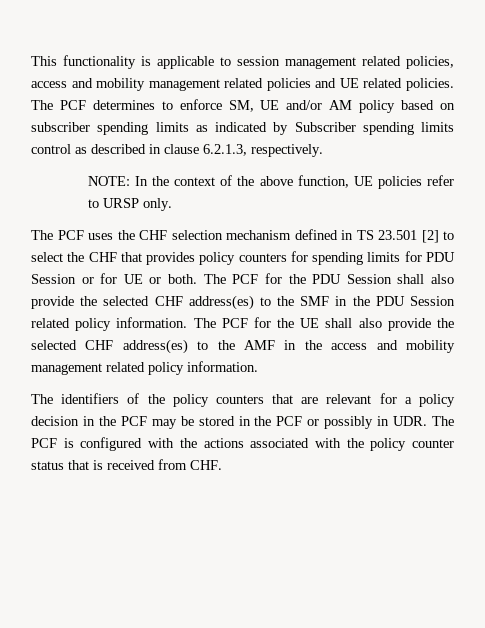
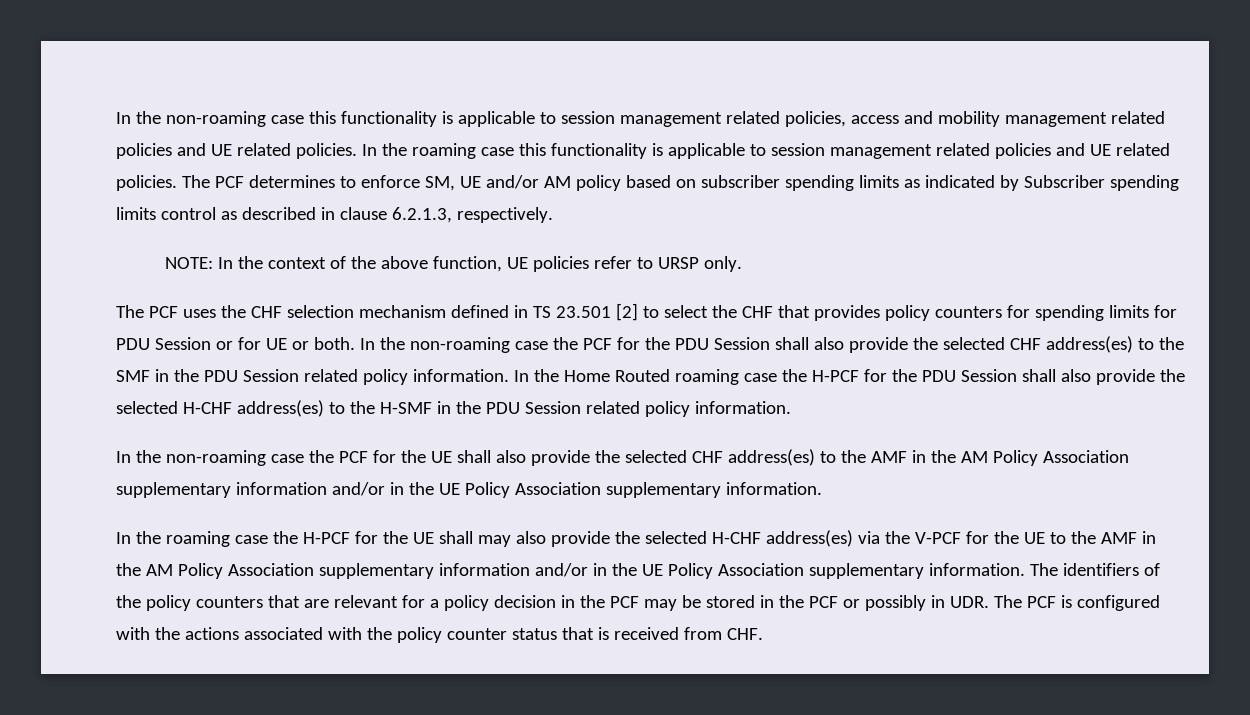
[31,56,57,66] This -> [116,111,336,127] In the non-roaming case this
(454, 84) none -> [361,143,1170,159] [116,175,177,191] In the roaming case this functionality is applicable to session management related policies and UE related policies.
[203,274,226,284] The -> [359,337,578,353] In the non-roaming case the
[193,318,216,328] The -> [513,369,1185,385] [116,400,791,417] [116,450,334,466] In the Home Routed roaming case the H-PCF for the PDU Session shall also provide the selected H-CHF address(es) to the H-SMF in the PDU Session related policy information. // In the non-roaming case the
[331,340,455,353] [31,361,258,375] access and mobility management related policy information. // -> [960,450,1129,466] [116,482,822,498] [116,530,1156,547] [116,563,1025,579] AM Policy Association supplementary information and/or in the UE Policy Association supplementary information. // In the roaming case the H-PCF for the UE shall may also provide the selected H-CHF address(es) via the V-PCF for the UE to the AMF in the AM Policy Association supplementary information and/or in the UE Policy Association supplementary information.

